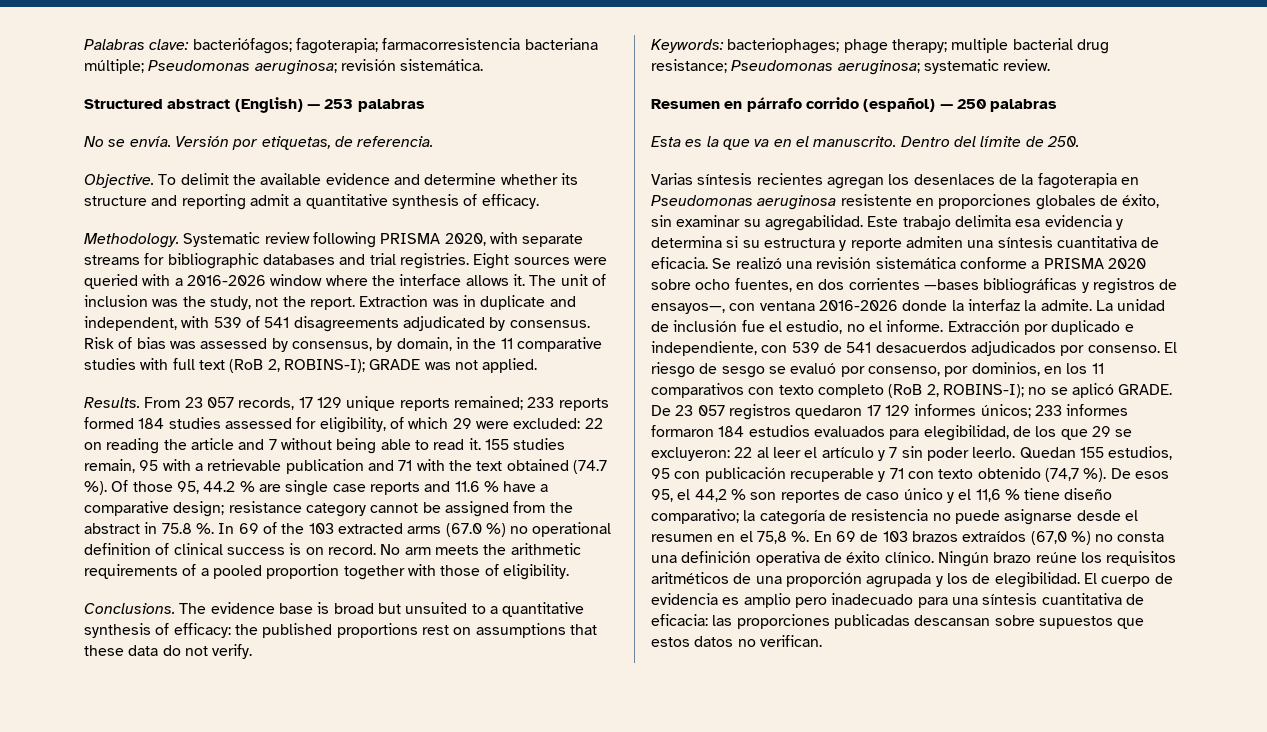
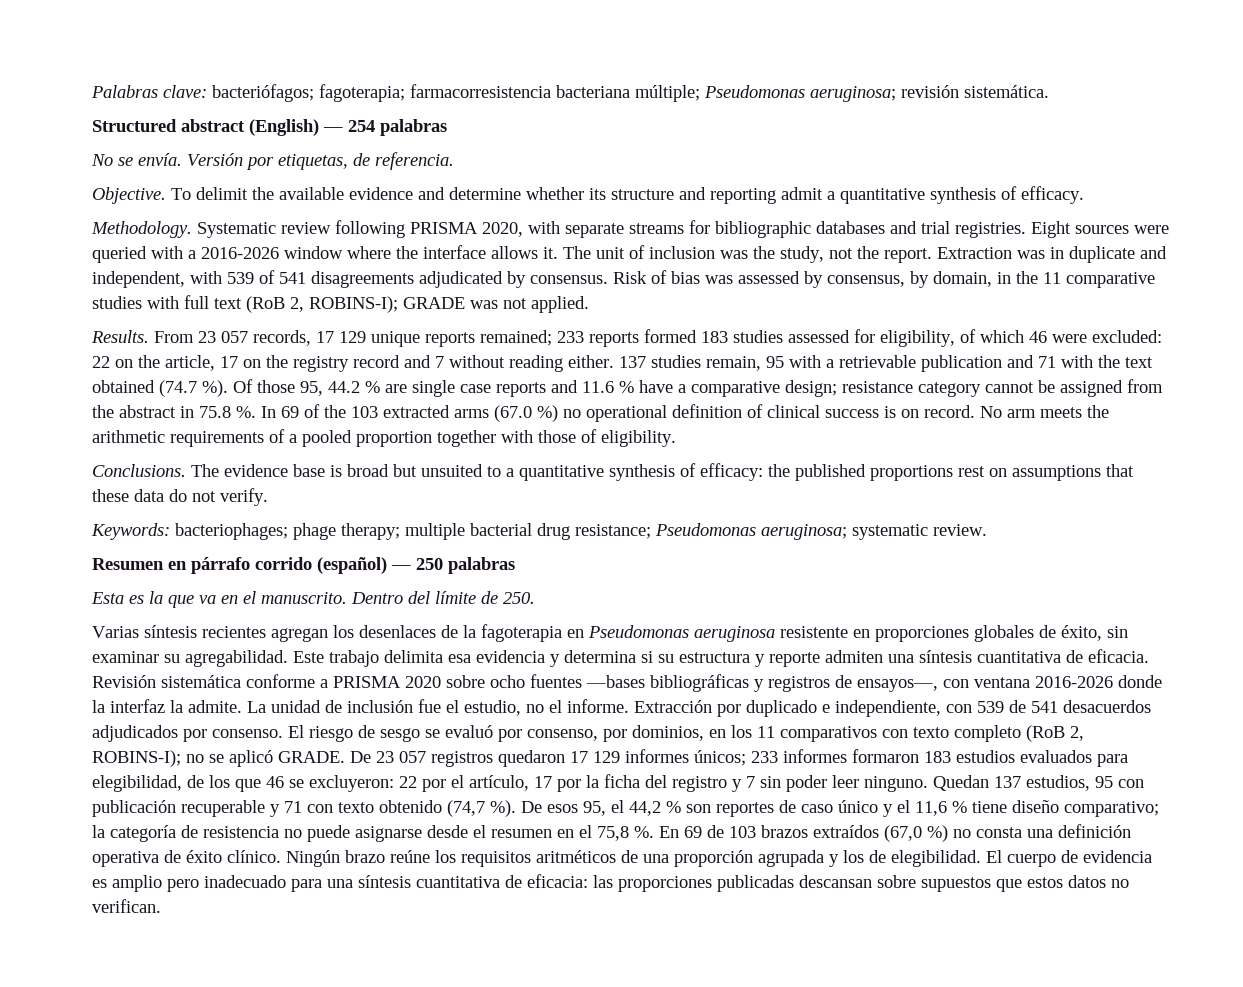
[324,99,354,109] 253 -> [348,120,375,132] 254
[138,418,165,429] 184 -> [701,331,728,343] 183
[452,418,472,429] 29 -> [1029,331,1047,343] 46
[106,438,509,454] reading the article and 7 without being able to read it. 155 -> [138,355,646,372] the article, 17 on the registry record and 7 without reading either. 137
[712,257,872,269] Se realizó una revisión -> [92,675,156,688] Revisión
[734,278,920,292] fuentes, en dos corrientes -> [530,674,582,688] fuentes
[718,426,745,437] 184 -> [924,751,951,763] 183
[1091,426,1111,437] 29 -> [266,776,284,788] 46
[756,446,1104,461] al leer el artículo y 7 sin poder leerlo. Quedan 155 -> [422,774,1021,792] por el artículo, 17 por la ficha del registro y 7 sin poder leer ninguno. Quedan 137

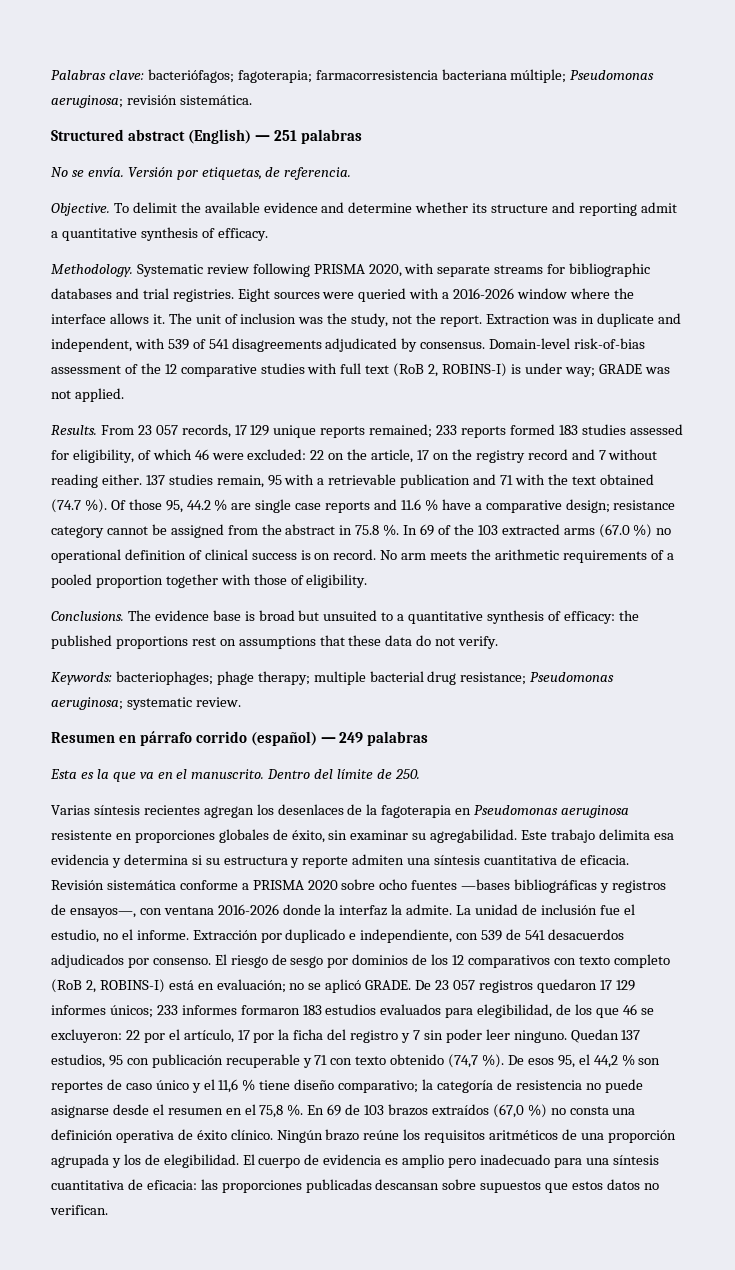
[348,120,375,132] 254 -> [273,130,297,141] 251
[613,270,1061,288] Risk of bias was assessed by consensus, by domain, in the 11 -> [489,338,646,349] [51,363,177,374] Domain-level risk-of-bias assessment of the 12
[309,296,398,313] ROBINS-I); -> [442,363,595,377] ROBINS-I) is under way;
[416,558,443,570] 250 -> [339,732,364,743] 249
[425,725,775,742] se evaluó por consenso, por dominios, en los 11 -> [327,954,465,968] por dominios de los 12
[92,750,181,767] ROBINS-I); -> [99,979,286,993] ROBINS-I) está en evaluación;

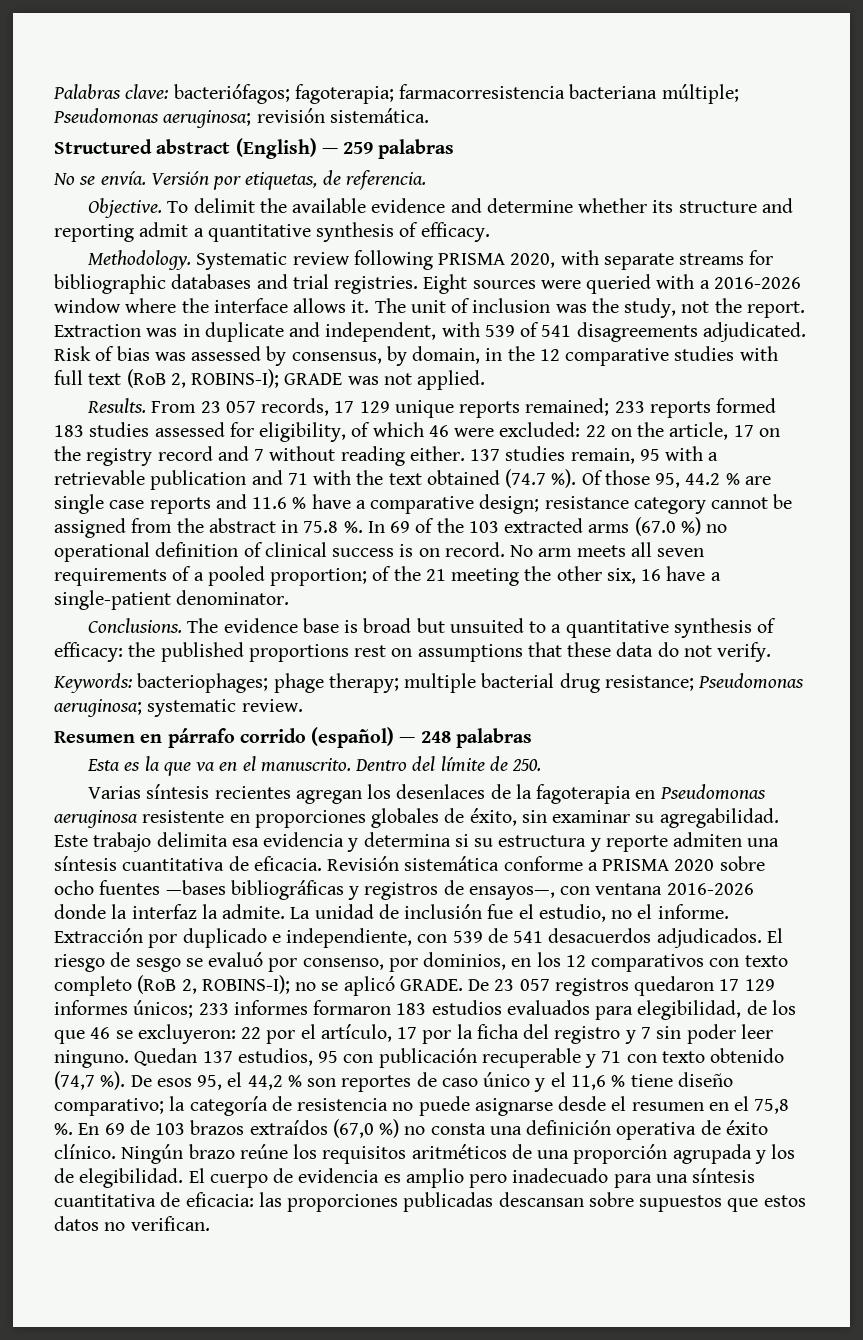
[273,130,297,141] 251 -> [343,142,374,154] 259
[325,338,646,352] [51,364,138,374] adjudicated by consensus. Domain-level risk-of-bias assessment of -> [702,322,806,342] [54,346,503,366] adjudicated. Risk of bias was assessed by consensus, by domain, in
[442,363,595,377] ROBINS-I) is under way; -> [191,369,280,388] ROBINS-I);
[471,549,559,560] the arithmetic -> [630,542,705,557] all seven
[95,574,368,588] proportion together with those of eligibility. -> [270,566,721,586] [54,590,290,610] proportion; of the 21 meeting the other six, 16 have a single-patient denominator.
[339,732,364,743] 249 -> [420,731,451,743] 248
[51,954,211,968] adjudicados por consenso. -> [656,928,762,948] adjudicados.
[327,954,428,968] por dominios de -> [185,952,532,972] se evaluó por consenso, por dominios, en
[99,979,286,993] ROBINS-I) está en evaluación; -> [201,975,290,994] ROBINS-I);

